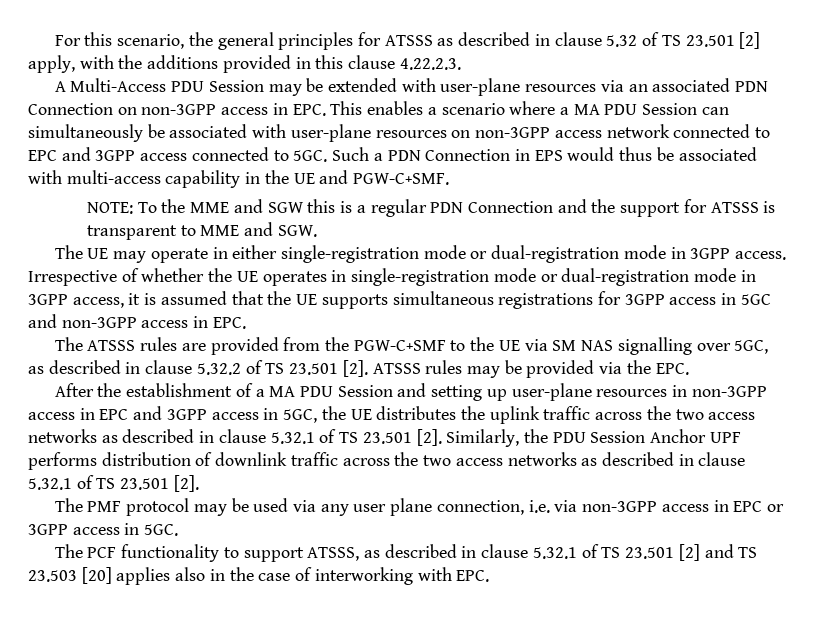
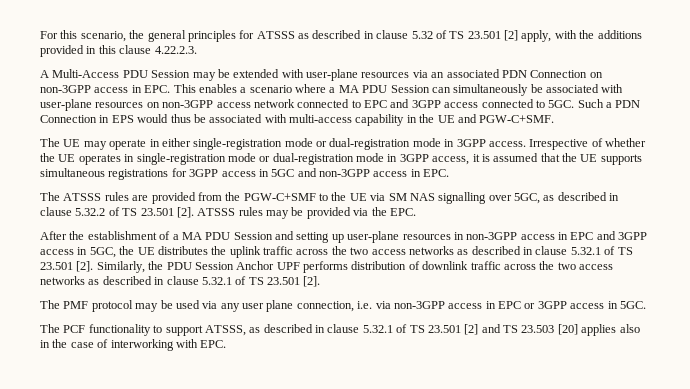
[86,199,776,217] [86,222,317,240] // NOTE: To the MME and SGW this is a regular PDN Connection and the support for ATSSS is transparent to MME and SGW. -> (555, 119) none

